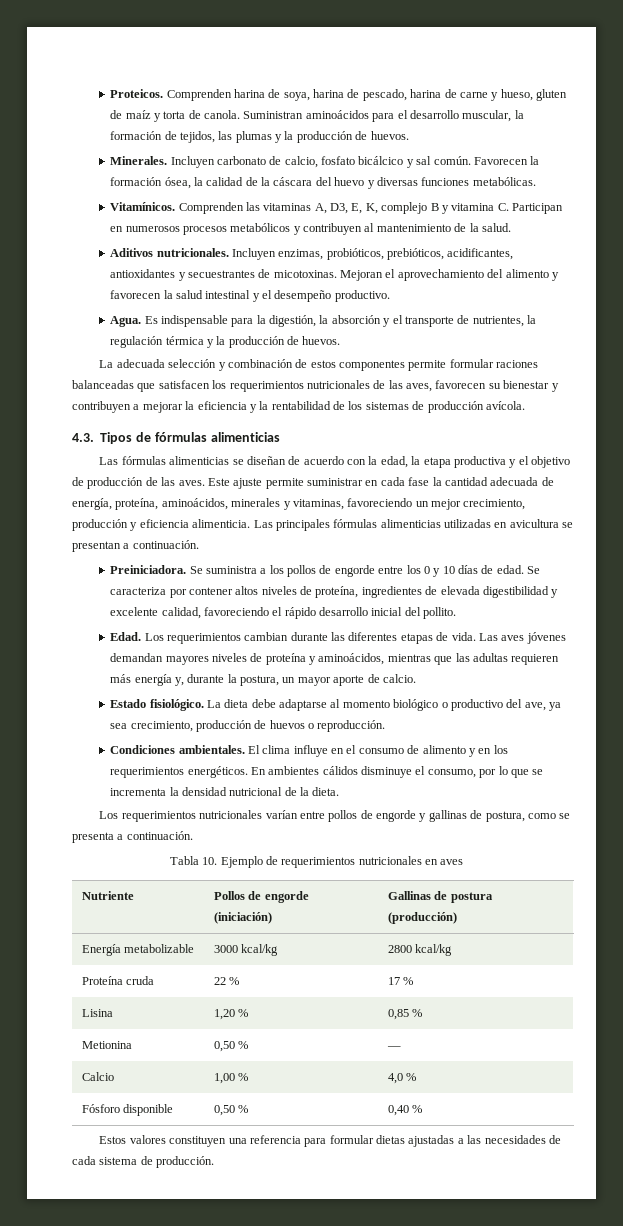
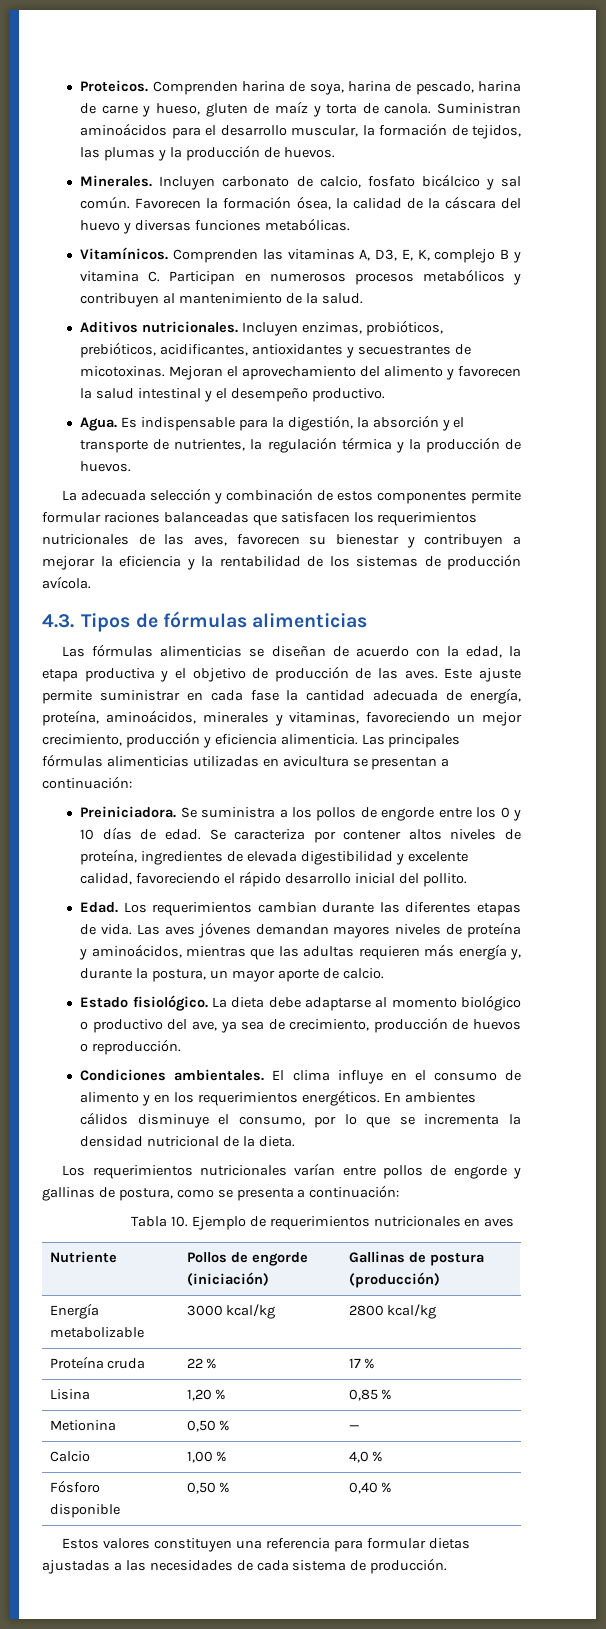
[132,540,199,549] continuación. -> [42,776,132,789] continuación:
(128, 726) none -> [268,1019,285,1030] de
[126,831,193,840] continuación. -> [309,1185,400,1198] continuación:

